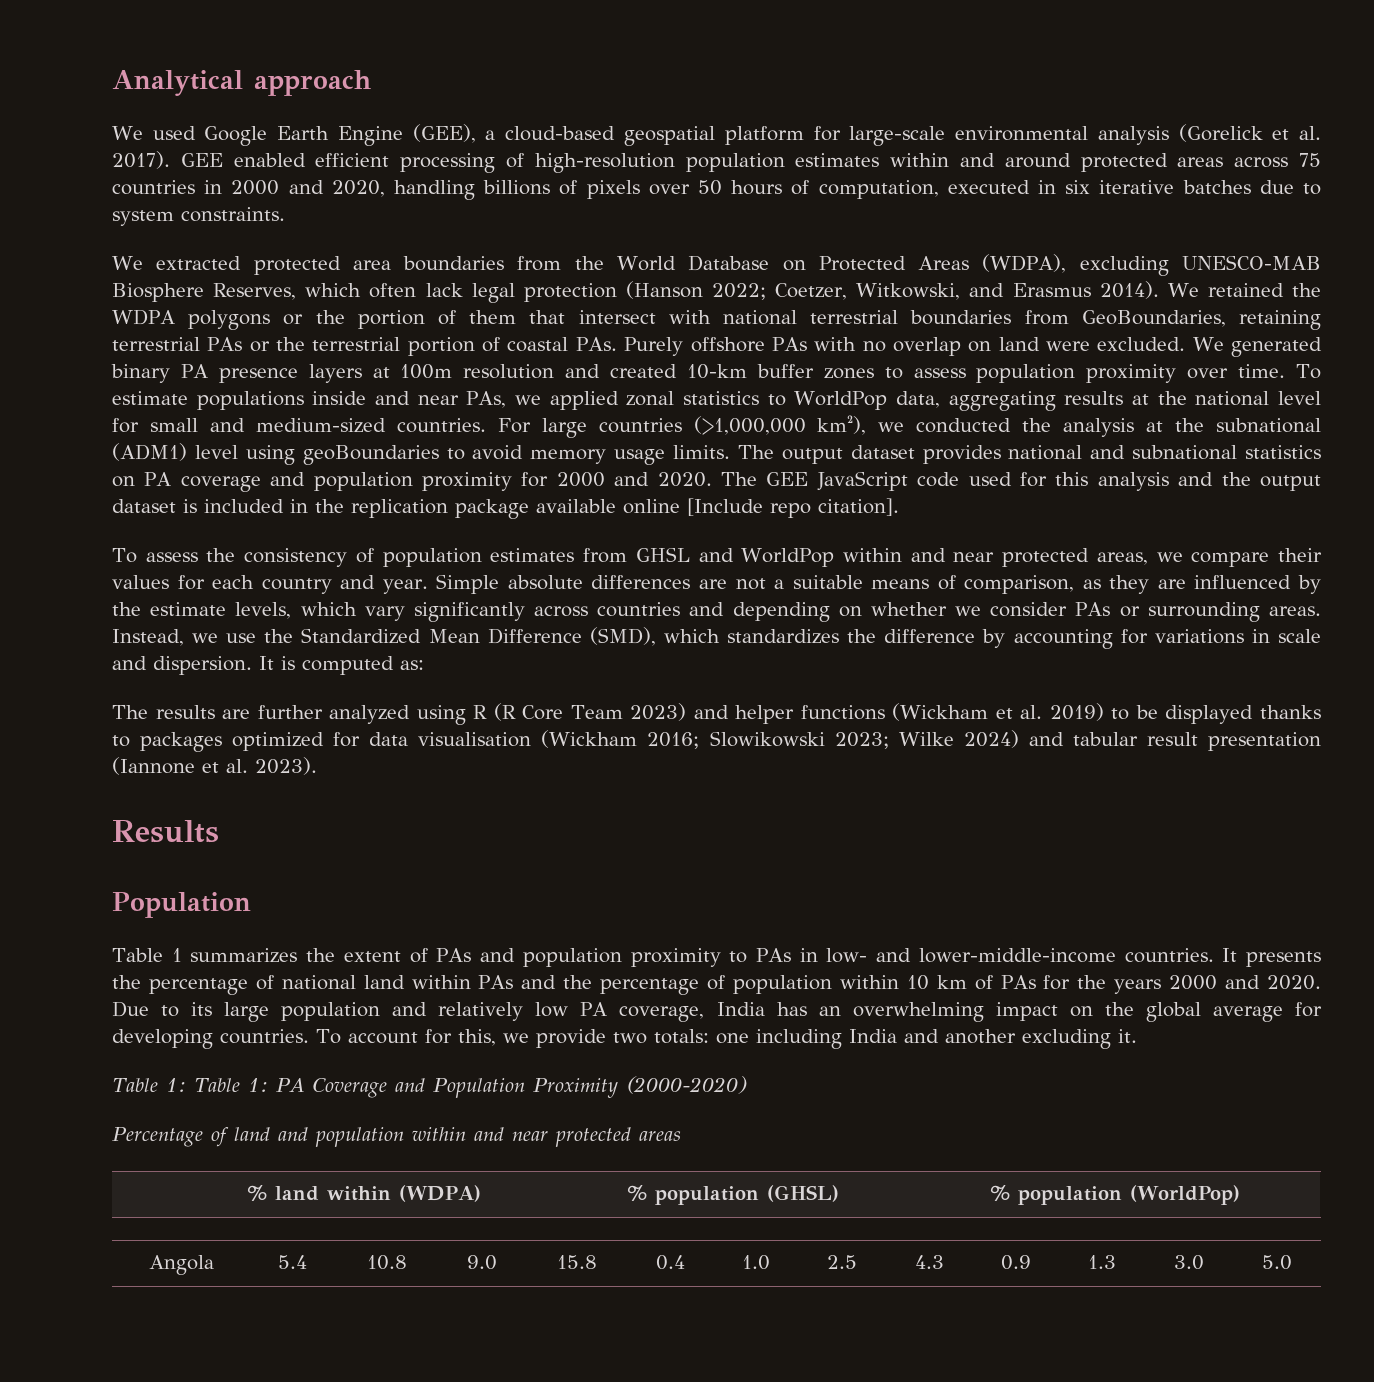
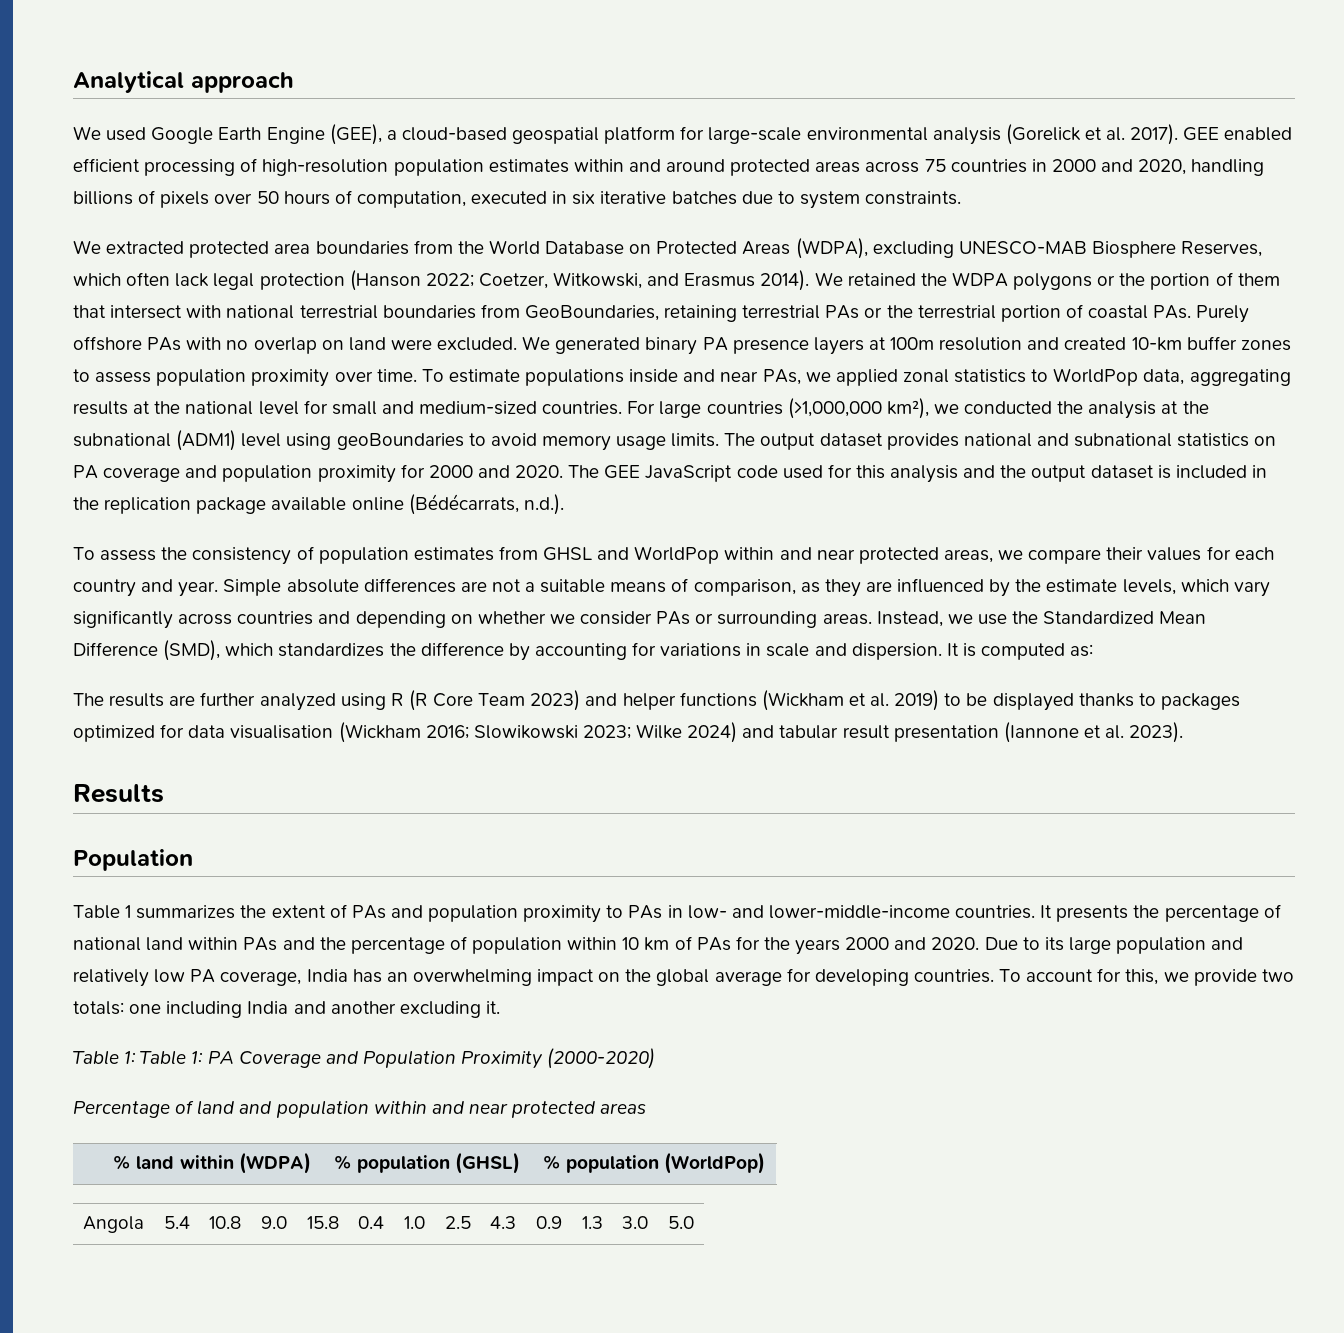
[687,498,899,518] [Include repo citation]. -> [408,494,564,515] (Bédécarrats, n.d.).

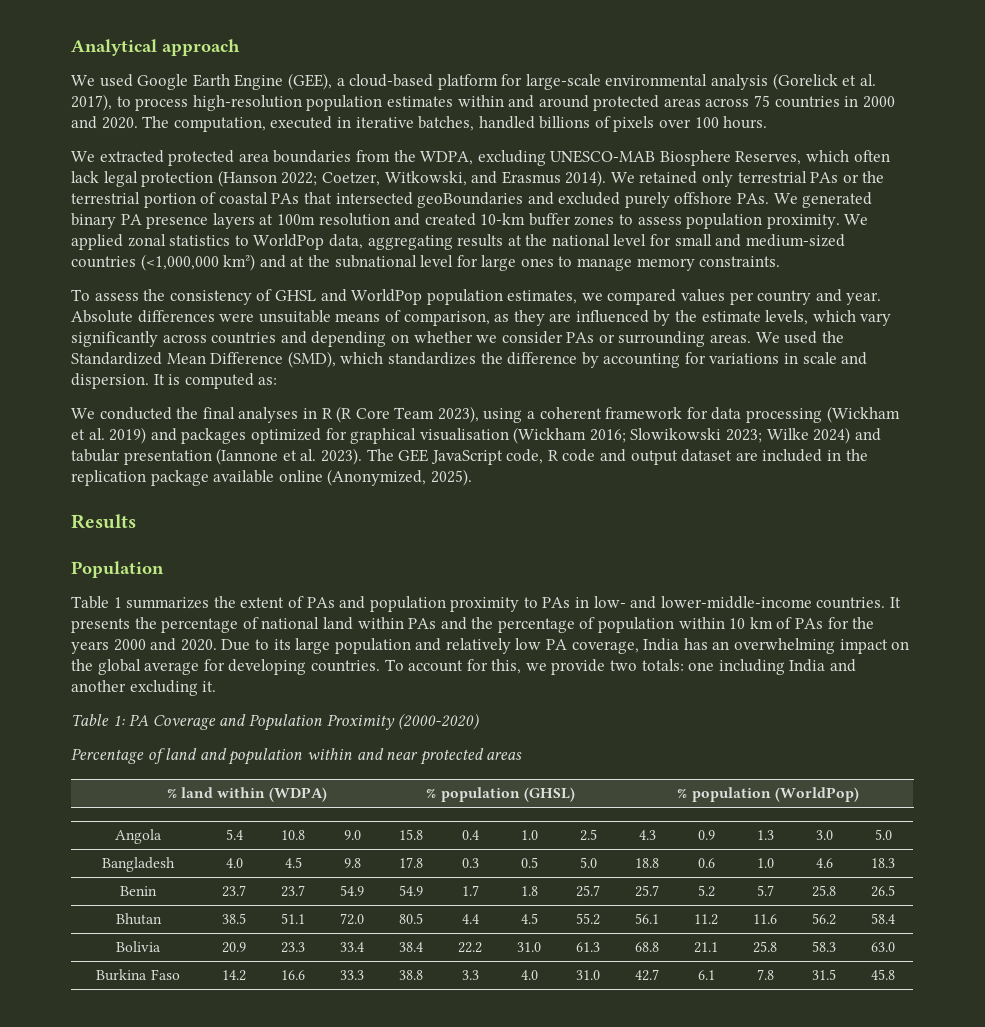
[512,127,600,144] geospatial -> (434, 80) none
[1130,124,1293,145] [73,158,258,176] 2017). GEE enabled efficient processing of -> [71,94,189,111] 2017), to process
[1138,159,1265,176] [73,190,962,209] 2020, handling billions of pixels over 50 hours of computation, executed in six iterative batches due to system constraints. -> [101,116,768,132] 2020. The computation, executed in iterative batches, handled billions of pixels over 100 hours.
[488,238,868,259] World Database on Protected Areas (WDPA), -> [420,151,474,165] WDPA,
[920,272,1280,291] [73,304,738,322] the WDPA polygons or the portion of them that intersect with national terrestrial boundaries from GeoBoundaries, retaining -> [702,171,734,187] only
[1153,305,1250,323] [73,336,518,354] PAs. Purely offshore PAs with no overlap on land were excluded. -> [271,192,770,208] PAs that intersected geoBoundaries and excluded purely offshore PAs.
[251,369,831,387] proximity over time. To estimate populations inside and near PAs, we -> [766,214,869,229] proximity. We
[542,398,1209,419] [73,430,1277,451] [73,464,1267,483] [73,494,564,515] countries. For large countries (>1,000,000 km²), we conducted the analysis at the subnational (ADM1) level using geoBoundaries to avoid memory usage limits. The output dataset provides national and subnational statistics on PA coverage and population proximity for 2000 and 2020. The GEE JavaScript code used for this analysis and the output dataset is included in the replication package available online (Bédécarrats, n.d.). -> [71,254,781,271] countries (<1,000,000 km²) and at the subnational level for large ones to manage memory constraints.
[318,546,1274,564] [73,578,606,597] population estimates from GHSL and WorldPop within and near protected areas, we compare their values for each country and year. Simple absolute differences are not a suitable -> [274,289,882,305] [71,310,331,323] GHSL and WorldPop population estimates, we compared values per country and year. Absolute differences were unsuitable
[876,611,1007,627] Instead, we use -> [755,331,818,344] We used
[73,690,1156,711] The results are further analyzed using R (R Core Team 2023) and helper functions (Wickham et al. 2019) to be displayed thanks to -> [71,406,900,423] [71,427,177,444] We conducted the final analyses in R (R Core Team 2023), using a coherent framework for data processing (Wickham et al. 2019) and
[188,725,226,738] data -> [350,428,417,444] graphical
[842,725,890,739] result -> (120, 455) none
(1184, 732) none -> [366,449,868,465] [71,469,472,486] The GEE JavaScript code, R code and output dataset are included in the replication package available online (Anonymized, 2025).
[140,1050,204,1065] Table 1: -> (125, 720) none
(694, 1222) none -> [102,857,175,872] [225,858,243,868] [284,857,302,868] [343,858,361,868] [399,857,423,868] [461,858,479,868] [520,857,538,868] [579,857,597,868] [635,858,659,868] [697,858,715,868] [756,858,774,868] [815,858,833,868] [871,858,895,868] [120,886,157,896] [222,885,246,897] [281,885,305,897] [340,885,364,896] [399,885,423,896] [461,885,479,896] [520,886,538,896] [576,885,600,897] [635,885,659,897] [697,885,715,897] [756,885,774,896] [812,885,836,897] [871,885,895,897] [115,913,162,925] [222,913,246,924] [281,913,305,924] [340,913,364,925] [399,913,423,924] [461,914,479,924] [520,913,538,924] [576,913,600,925] [635,913,659,924] [694,914,718,925] [753,914,777,924] [812,913,836,925] [871,913,895,924] [116,941,161,952] [222,942,246,953] [281,942,305,953] [340,942,364,952] [399,942,423,952] [458,942,482,953] [517,942,541,952] [576,942,600,952] [635,942,659,952] [694,942,718,953] [753,941,777,953] [812,941,836,952] [871,942,895,952] [96,969,180,981] [222,970,246,981] [281,970,305,980] [340,970,364,980] [399,970,423,980] [461,970,479,980] [520,970,538,980] [576,970,600,980] [635,969,659,981] [697,970,715,980] [756,969,774,980] [812,969,836,980] [871,969,895,980] // Bangladesh | 4.0 | 4.5 | 9.8 | 17.8 | 0.3 | 0.5 | 5.0 | 18.8 | 0.6 | 1.0 | 4.6 | 18.3 // Benin | 23.7 | 23.7 | 54.9 | 54.9 | 1.7 | 1.8 | 25.7 | 25.7 | 5.2 | 5.7 | 25.8 | 26.5 // Bhutan | 38.5 | 51.1 | 72.0 | 80.5 | 4.4 | 4.5 | 55.2 | 56.1 | 11.2 | 11.6 | 56.2 | 58.4 // Bolivia | 20.9 | 23.3 | 33.4 | 38.4 | 22.2 | 31.0 | 61.3 | 68.8 | 21.1 | 25.8 | 58.3 | 63.0 // Burkina Faso | 14.2 | 16.6 | 33.3 | 38.8 | 3.3 | 4.0 | 31.0 | 42.7 | 6.1 | 7.8 | 31.5 | 45.8

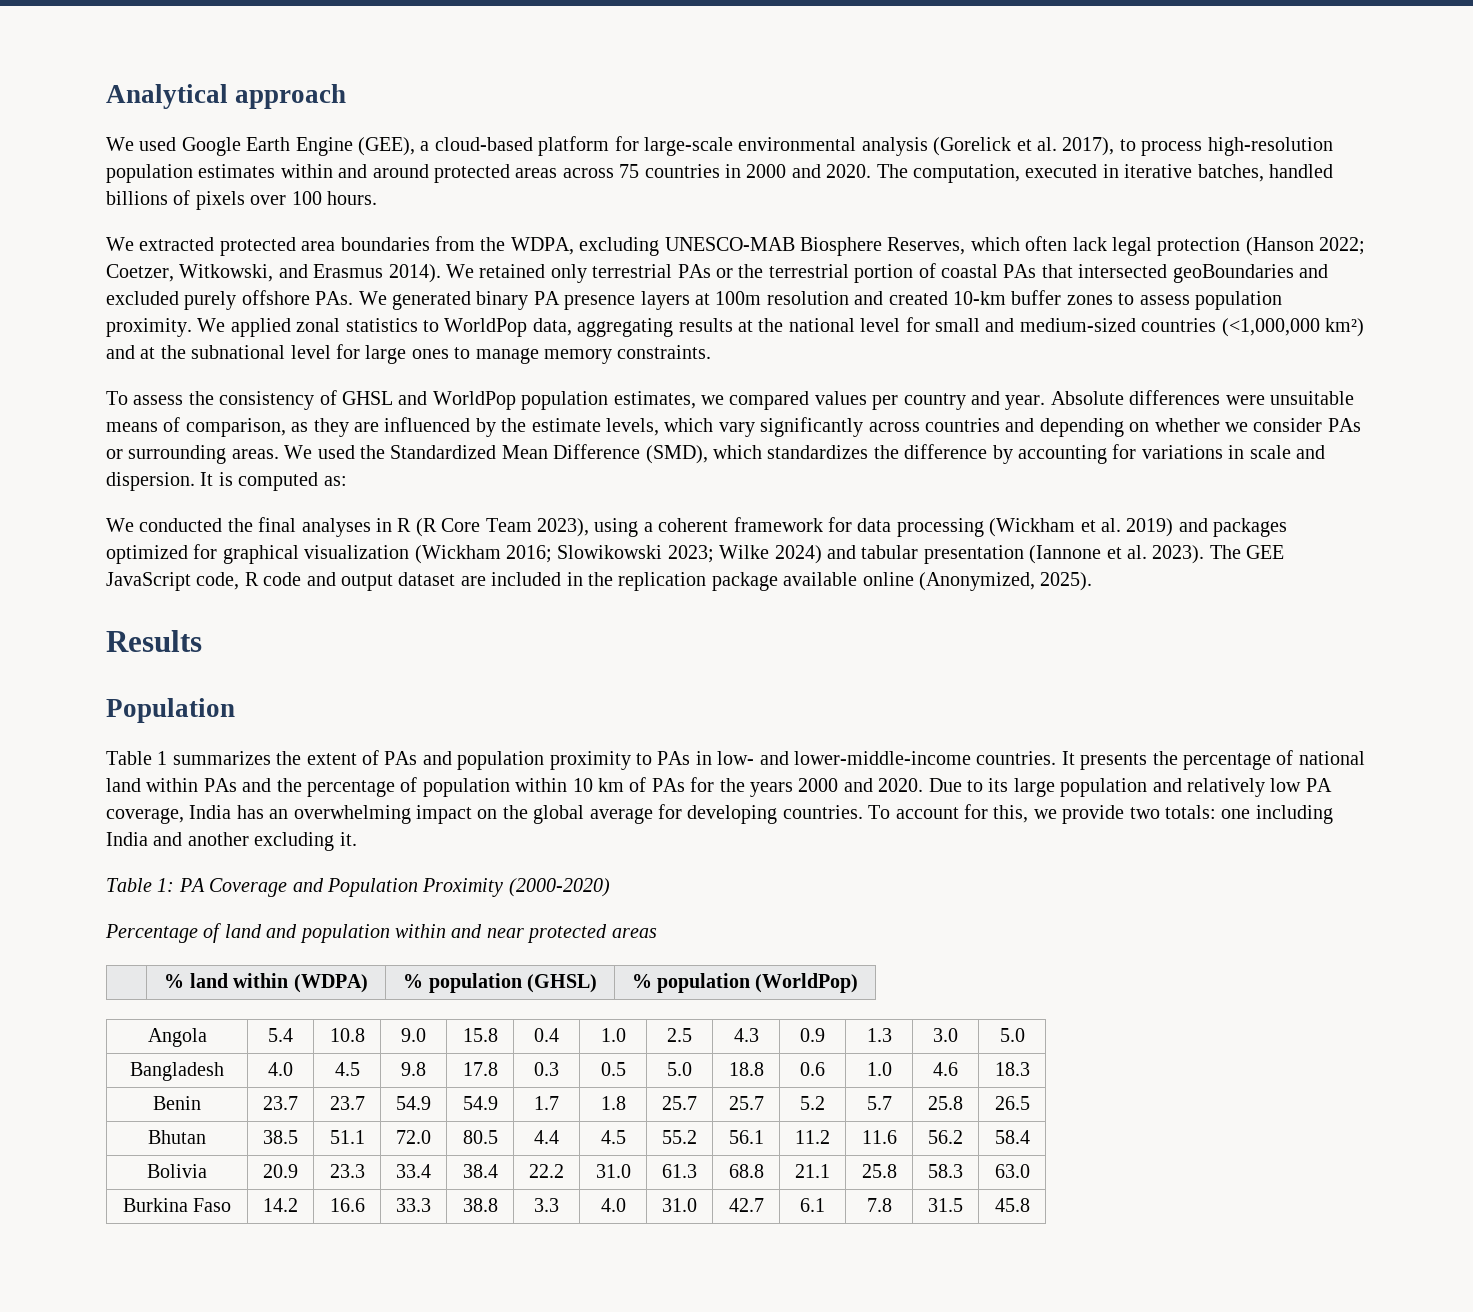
[419,428,509,441] visualisation -> [304,545,410,559] visualization

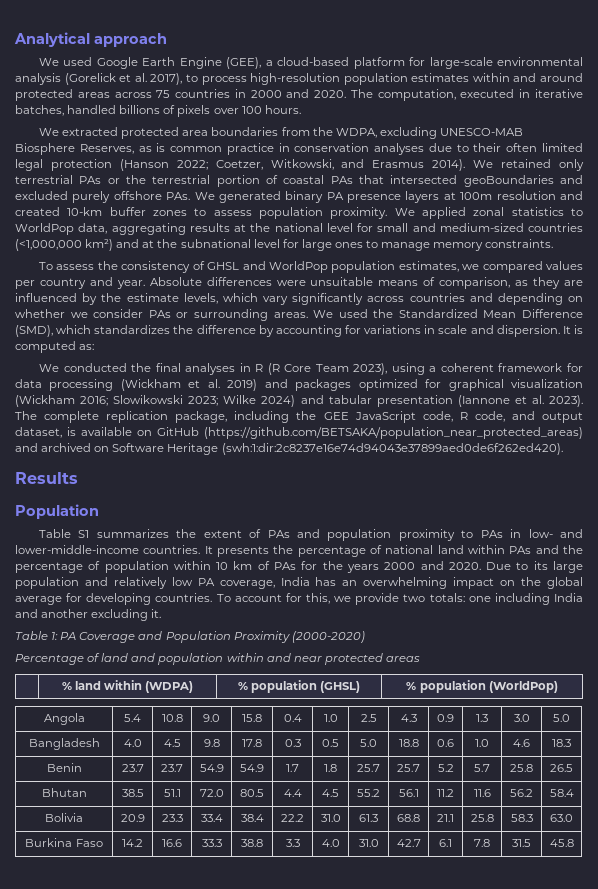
[970,236,1107,251] which often lack -> [138,143,583,155] as is common practice in conservation analyses due to their often limited
(1241, 552) none -> [44,411,317,423] complete replication package, including the
[263,572,302,586] code -> [474,411,505,422] code,
[398,572,1093,591] dataset are included in the replication package available online (Anonymized, 2025). -> [15,427,583,439] [15,443,563,455] dataset, is available on GitHub (https://github.com/BETSAKA/population_near_protected_areas) and archived on Software Heritage (swh:1:dir:2c8237e16e74d94043e37899aed0de6f262ed420).
[157,751,168,765] 1 -> [78,530,90,538] S1

